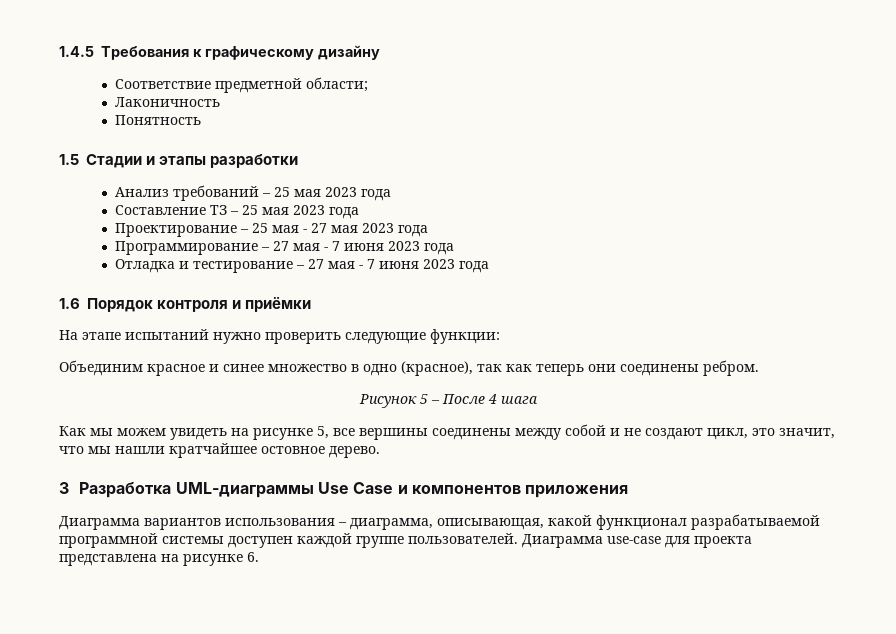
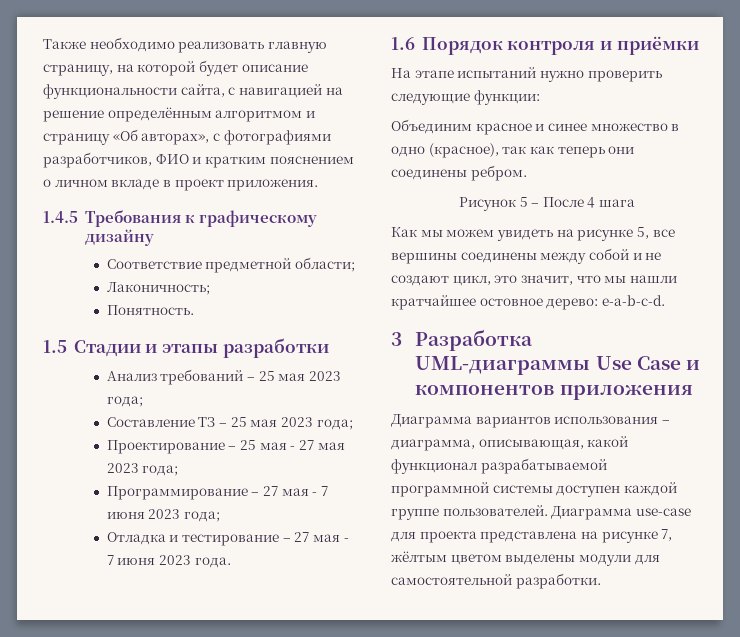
(59, 51) none -> [43,37,327,53] [43,60,308,76] [43,84,343,99] [43,107,315,122] [43,129,331,145] [43,152,354,168] [43,179,319,191] Также необходимо реализовать главную страницу, на которой будет описание функциональности сайта, с навигацией на решение определённым алгоритмом и страницу «Об авторах», с фотографиями разработчиков, ФИО и кратким пояснением о личном вкладе в проект приложения. //
[114,97,220,107] [114,115,201,125] Лаконичность // Понятность -> [106,282,210,295] [106,305,194,315] Лаконичность; // Понятность.
[360,189,391,201] года -> [106,396,143,407] года;
[328,207,359,219] года -> [316,419,353,430] года;
[397,225,428,237] года -> [142,465,179,476] года;
[423,243,454,255] года -> [183,511,220,522] года;
[458,261,489,273] года -> [194,557,231,568] года.
[329,446,380,458] дерево. -> [546,295,665,310] дерево: e-a-b-c-d.
[247,552,259,562] 6. -> [661,529,673,541] [391,551,660,566] [391,573,601,589] 7, жёлтым цветом выделены модули для самостоятельной разработки.

